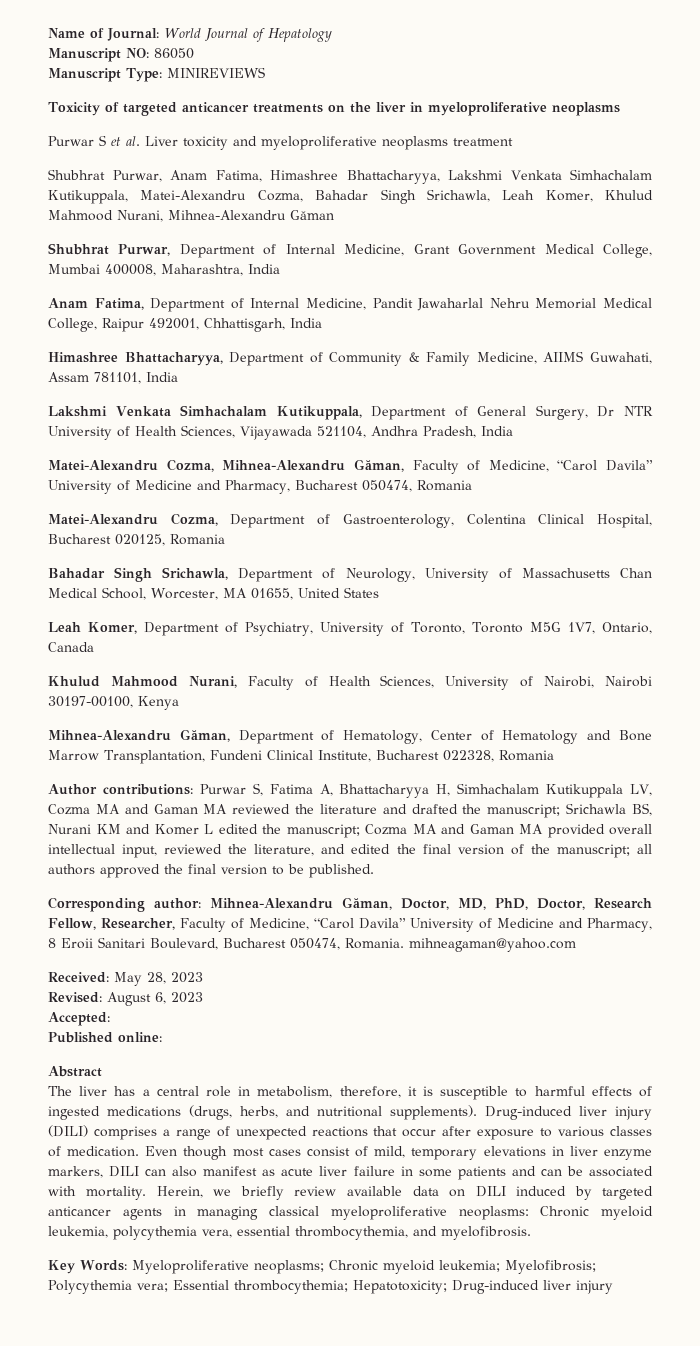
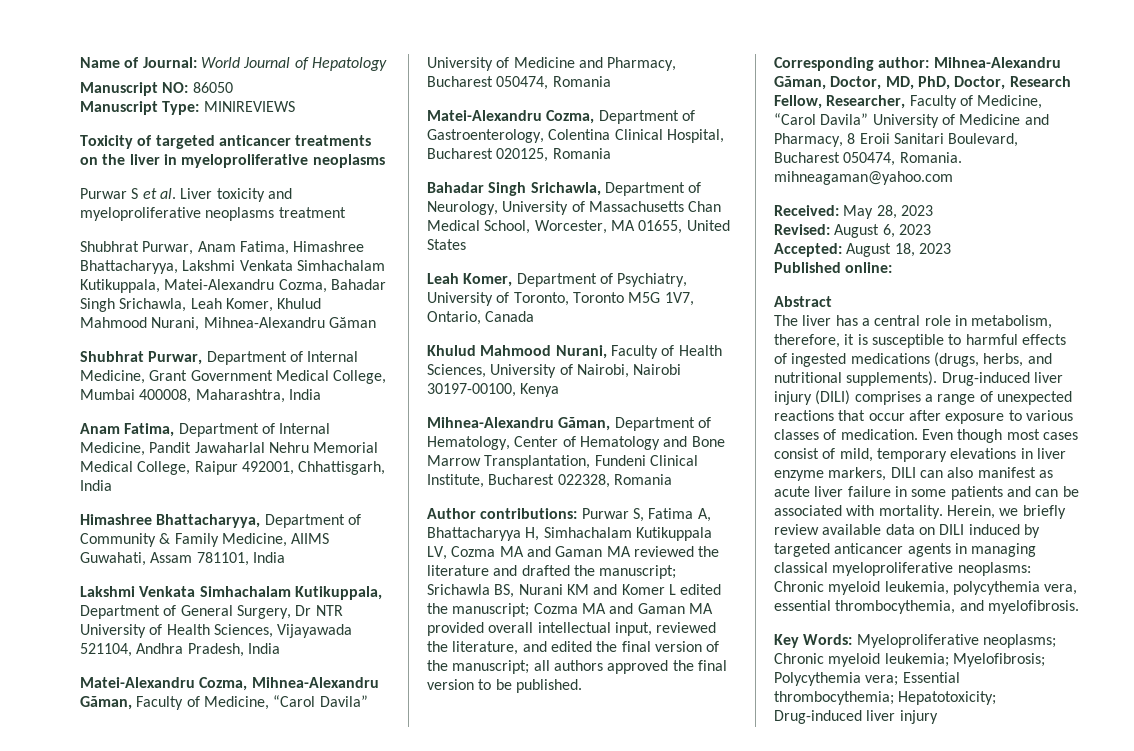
(110, 1019) none -> [846,243,951,257] August 18, 2023

